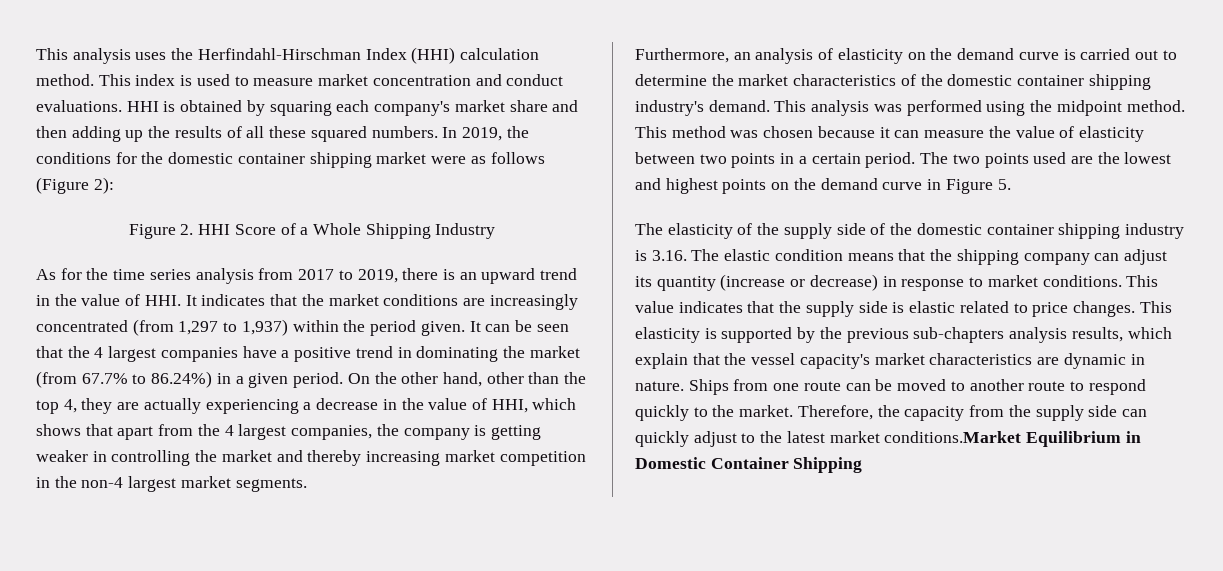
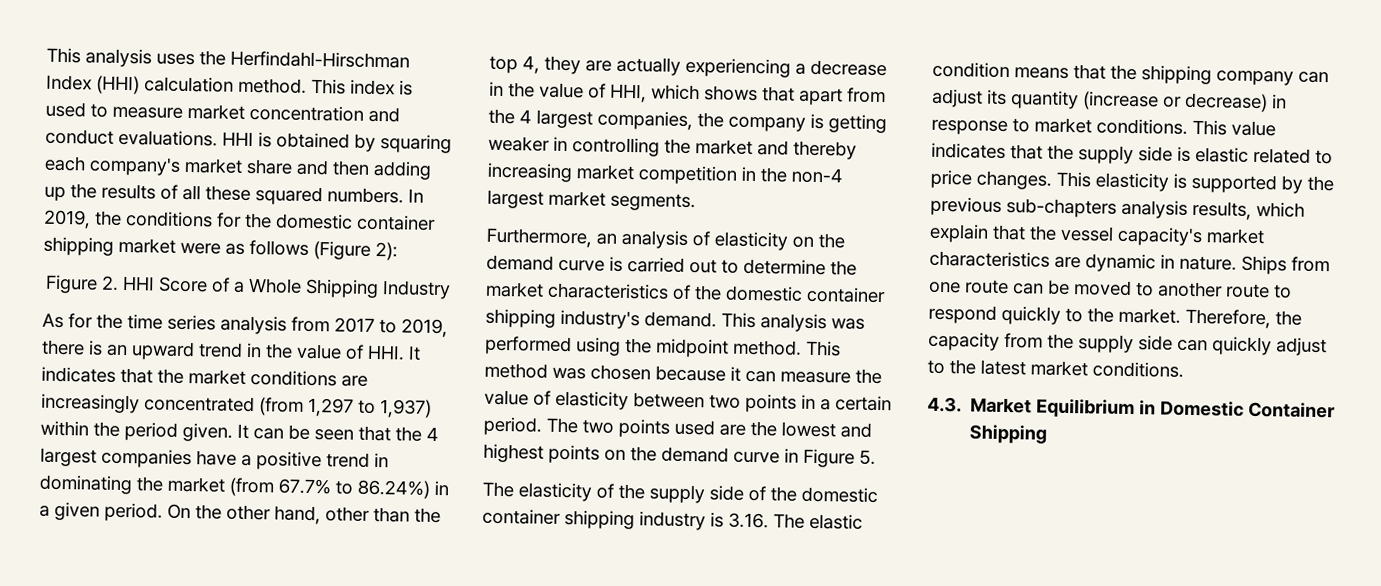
[884,431,1022,443] conditions.Market -> [1092,361,1184,378] [927,396,1033,414] conditions. // 4.3. Market

